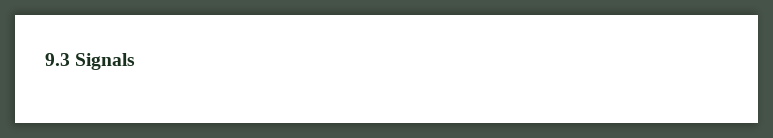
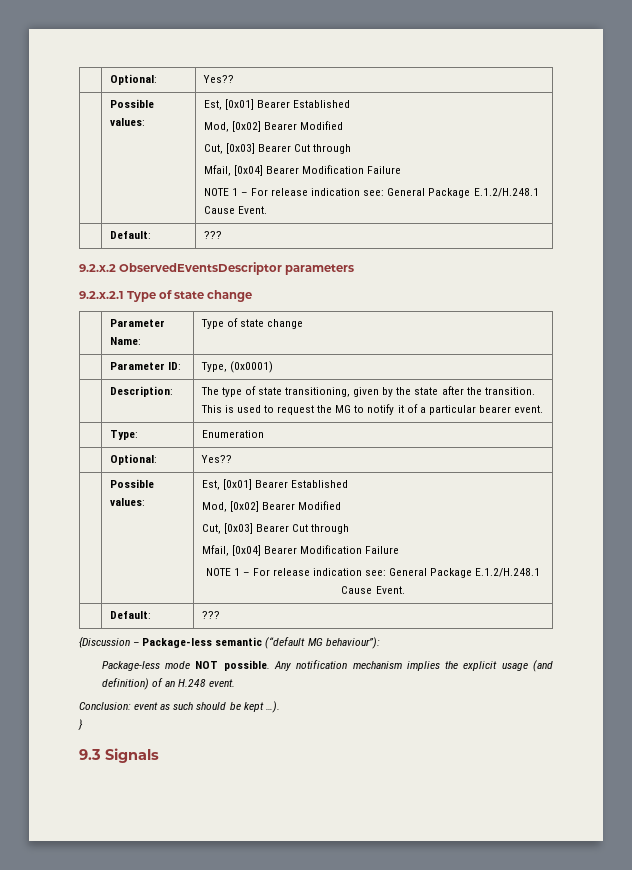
(45, 59) none -> [109,74,157,85] [202,75,234,83] [109,99,154,108] [109,118,145,126] [203,99,350,110] [203,121,343,132] [203,143,351,154] [203,165,401,176] [203,188,539,198] [203,206,267,214] [109,231,151,239] [203,231,222,239] [79,262,355,275] [79,290,253,302] [109,319,165,327] [109,337,141,345] [200,318,303,329] [109,362,181,370] [200,361,273,373] [109,386,173,397] [200,386,535,397] [200,404,544,415] [109,430,138,440] [201,430,264,438] [109,454,157,465] [200,455,232,463] [109,479,154,488] [109,498,145,506] [201,479,348,490] [201,501,341,512] [201,523,349,534] [201,545,399,556] [205,568,541,578] [341,586,405,594] [109,611,151,619] [201,611,220,619] [79,637,380,649] [101,660,553,672] [101,678,236,690] [79,701,280,713] [78,719,83,730] | Optional: | Yes?? // | Possible values: | Est, [0x01] Bearer Established // Mod, [0x02] Bearer Modified // Cut, [0x03] Bearer Cut through // Mfail, [0x04] Bearer Modification Failure // NOTE 1 – For release indication see: General Package E.1.2/H.248.1 Cause Event. // | Default: | ??? // 9.2.x.2 ObservedEventsDescriptor parameters // 9.2.x.2.1 Type of state change // | Parameter Name: | Type of state change // | Parameter ID: | Type, (0x0001) // | Description: | The type of state transitioning, given by the state after the transition. This is used to request the MG to notify it of a particular bearer event. // | Type: | Enumeration // | Optional: | Yes?? // | Possible values: | Est, [0x01] Bearer Established // Mod, [0x02] Bearer Modified // Cut, [0x03] Bearer Cut through // Mfail, [0x04] Bearer Modification Failure // NOTE 1 – For release indication see: General Package E.1.2/H.248.1 Cause Event. // | Default: | ??? // {Discussion – Package-less semantic (“default MG behaviour”): // Package-less mode NOT possible. Any notification mechanism implies the explicit usage (and definition) of an H.248 event. // Conclusion: event as such should be kept …). // } //

